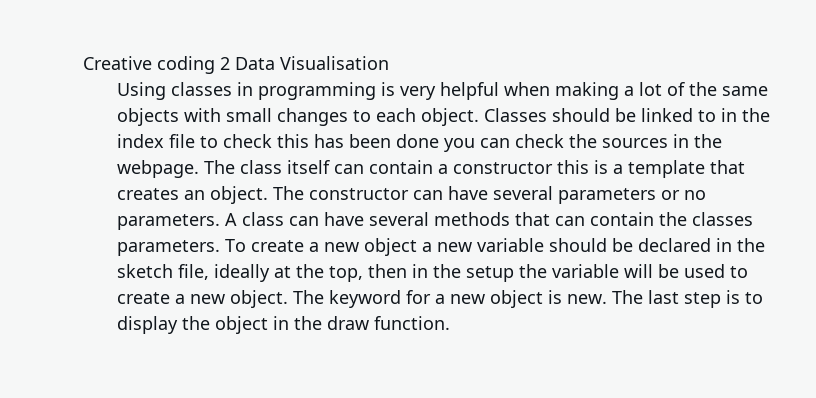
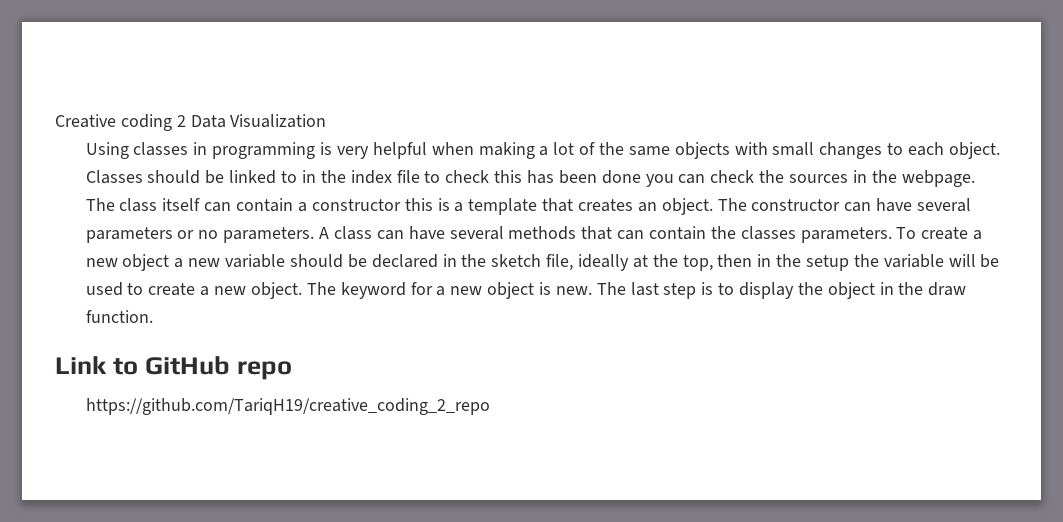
[280,56,389,70] Visualisation -> [230,114,327,128] Visualization
(450, 323) none -> [55,356,292,380] [85,398,490,415] // Link to GitHub repo // https://github.com/TariqH19/creative_coding_2_repo

